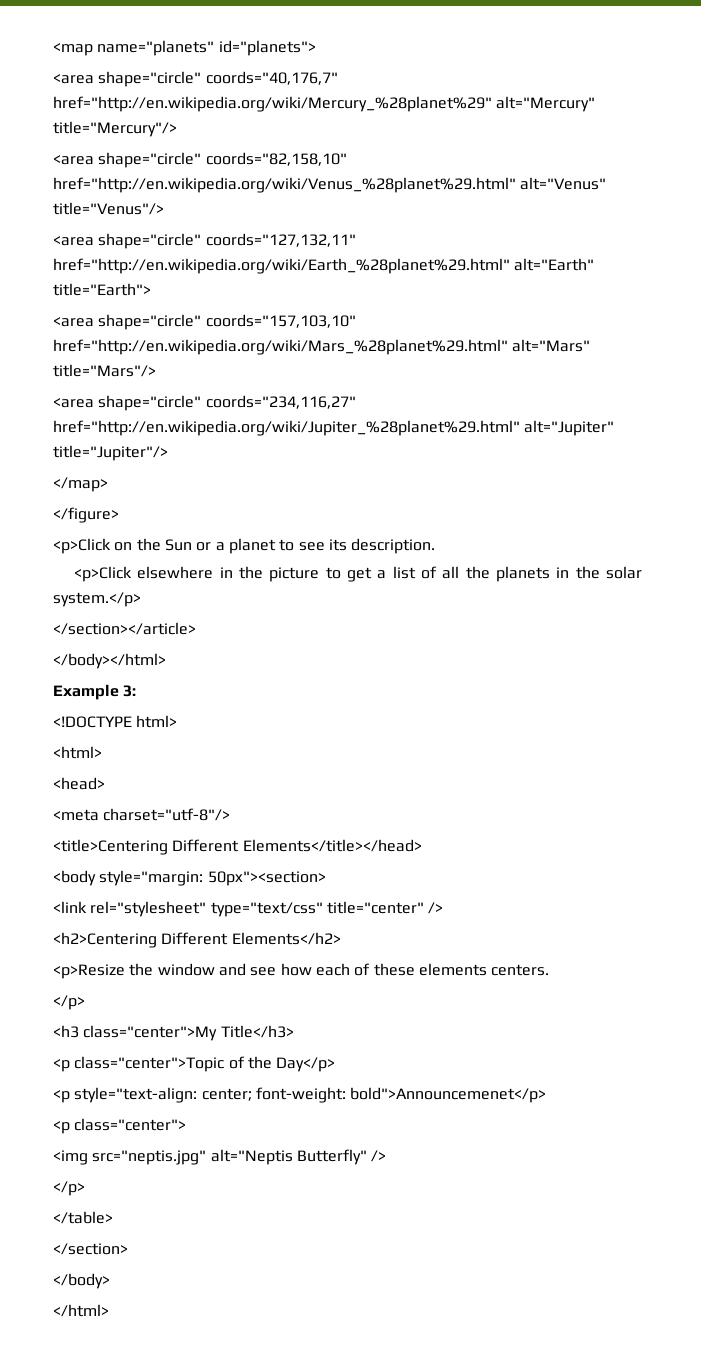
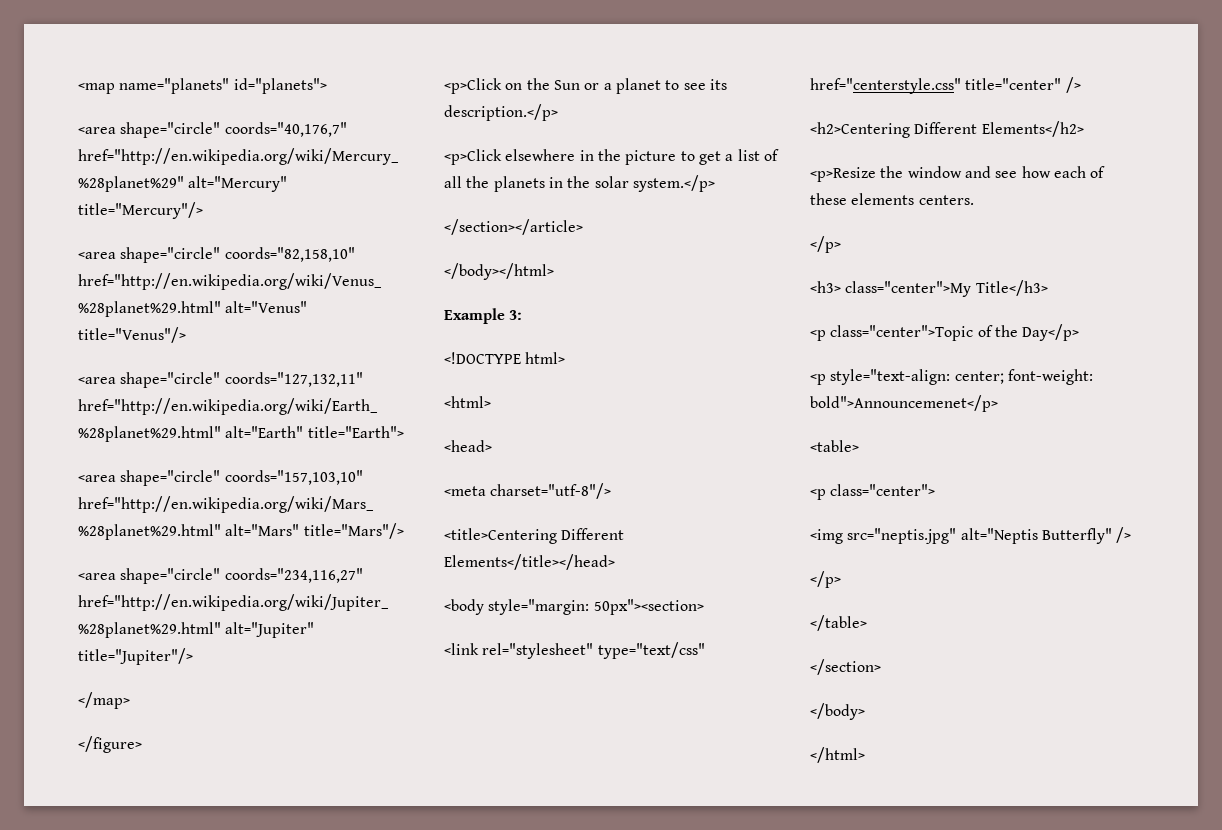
[351,538,436,554] description. -> [444,104,558,121] description.</p>
(323, 909) none -> [810,78,961,94] href="centerstyle.css"
[53,1025,79,1038] <h3 -> [810,281,841,293] <h3>
(547, 1095) none -> [810,440,859,452] // <table>

